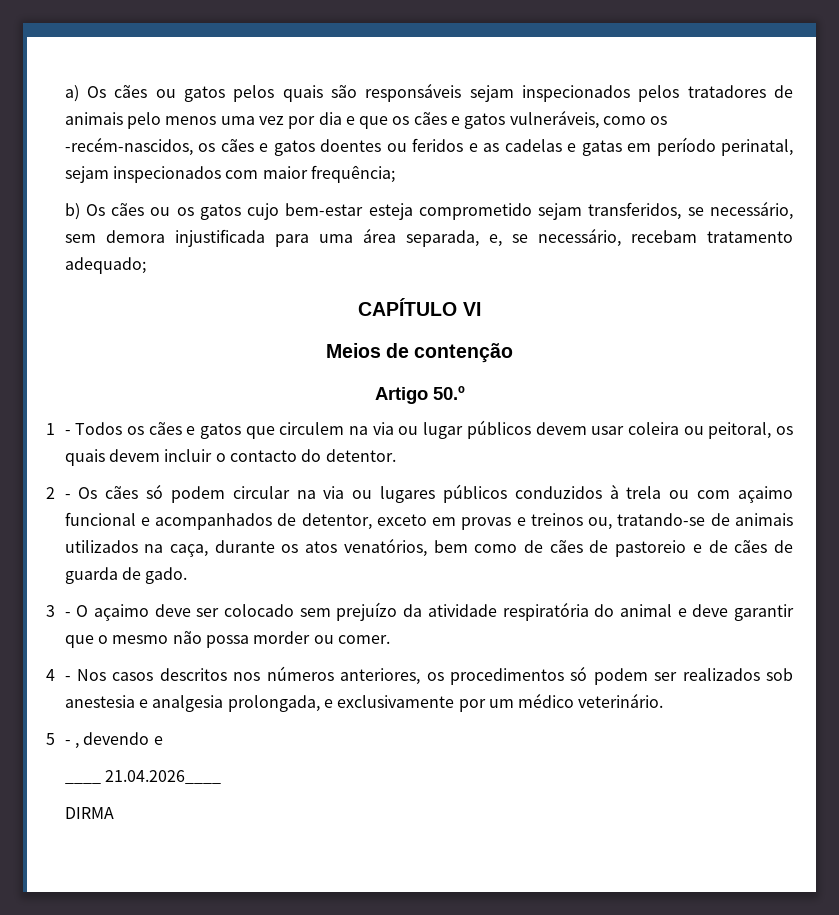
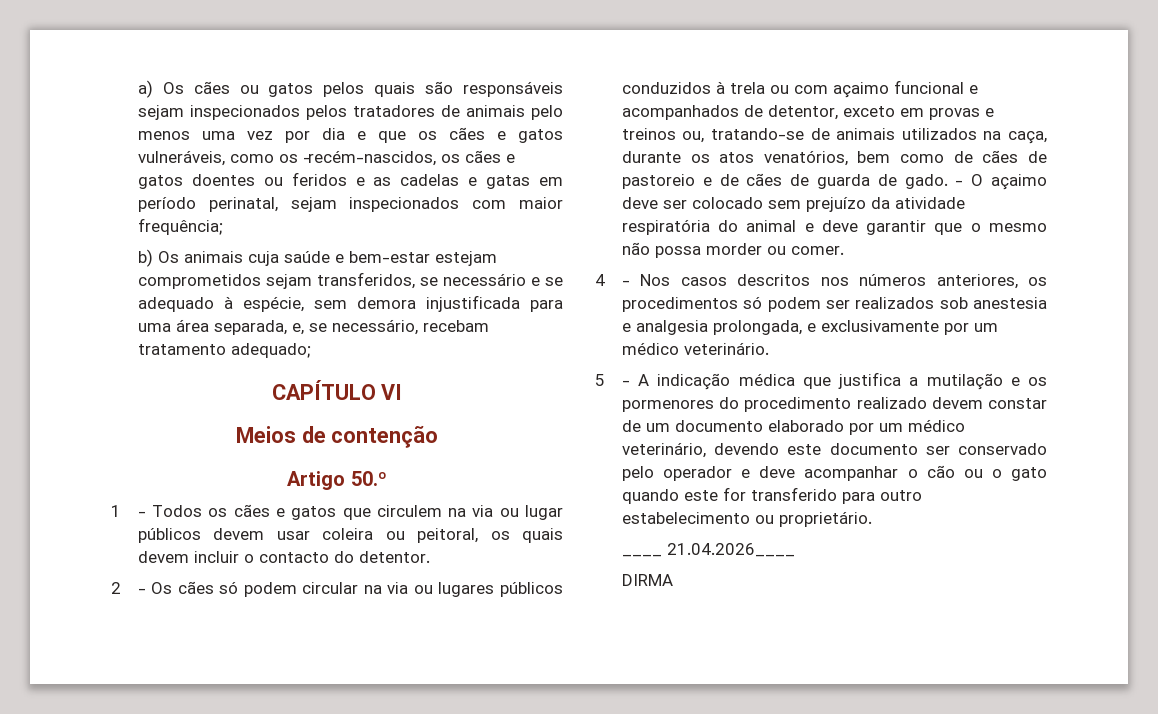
[111,201,793,220] cães ou os gatos cujo bem‑estar esteja comprometido sejam transferidos, se necessário, -> [183,251,497,266] [137,272,563,289] [137,296,304,312] animais cuja saúde e bem-estar estejam comprometidos sejam transferidos, se necessário e se adequado à espécie,
[46,605,55,617] // 3 -> (948, 181) none
[74,732,163,749] , devendo e -> [638,372,1047,390] [621,397,1047,412] [621,419,965,435] [621,442,1047,458] [621,465,1047,481] [621,487,922,504] [621,511,872,527] A indicação médica que justifica a mutilação e os pormenores do procedimento realizado devem constar de um documento elaborado por um médico veterinário, devendo este documento ser conservado pelo operador e deve acompanhar o cão ou o gato quando este for transferido para outro estabelecimento ou proprietário.

